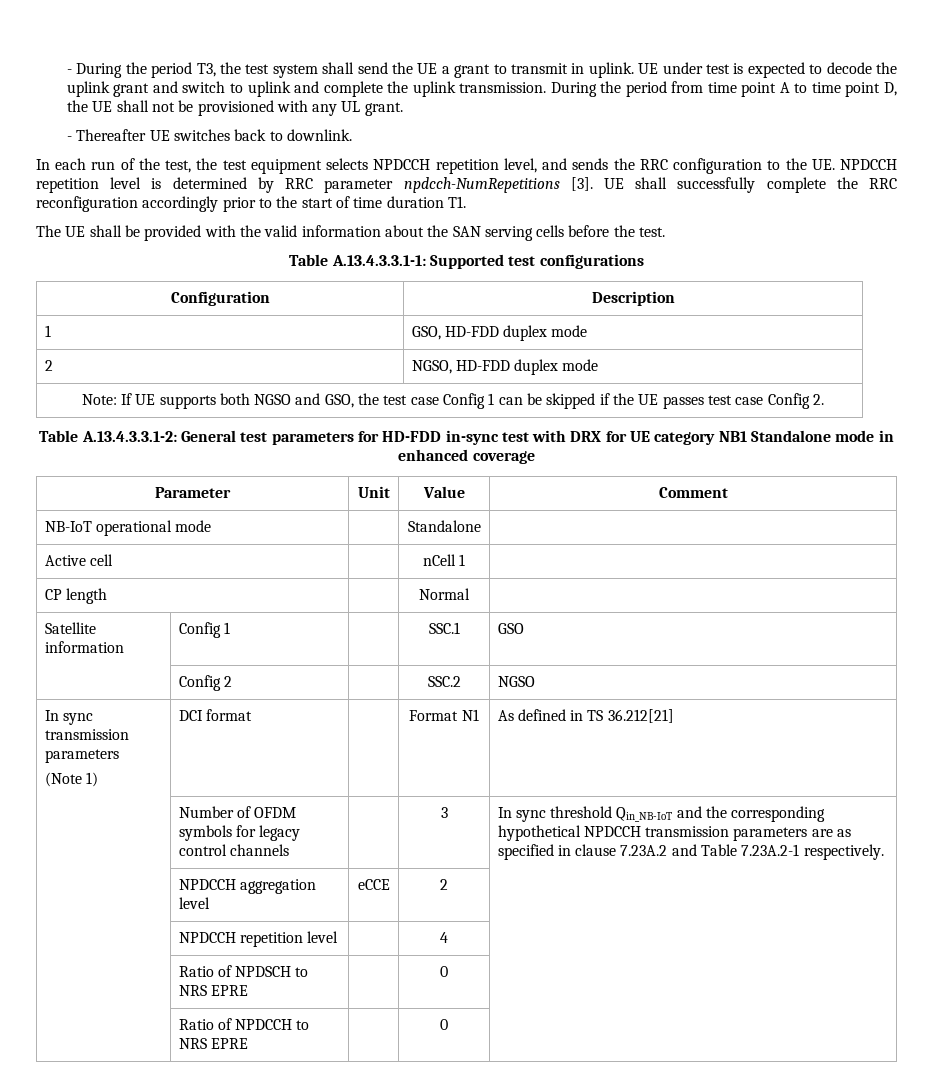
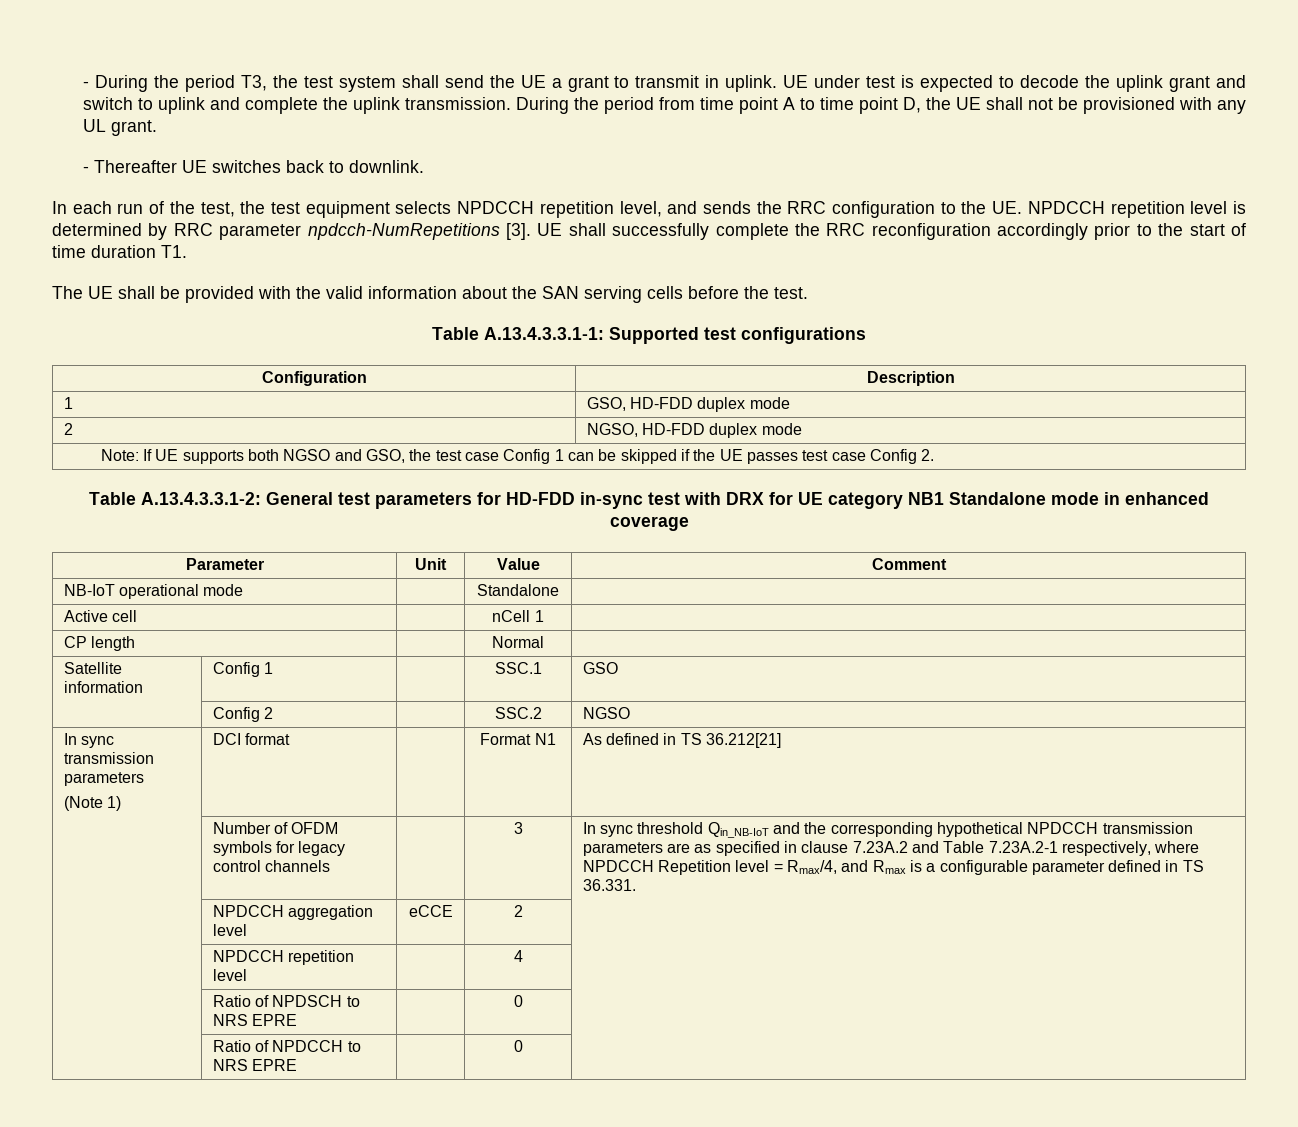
[803,844,884,860] respectively. -> [1061,841,1200,856] [582,860,1204,875] [582,879,636,891] respectively, where NPDCCH Repetition level = Rmax/4, and Rmax is a configurable parameter defined in TS 36.331.

